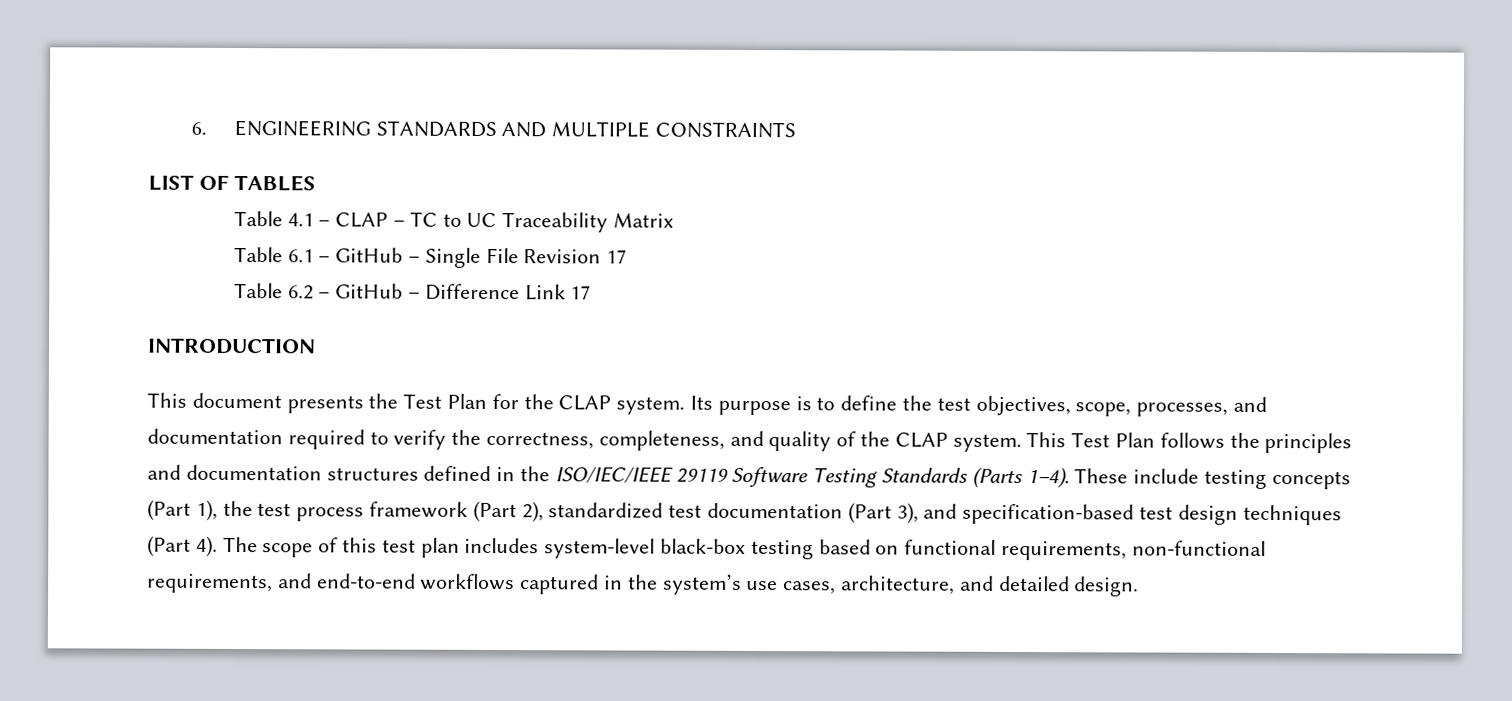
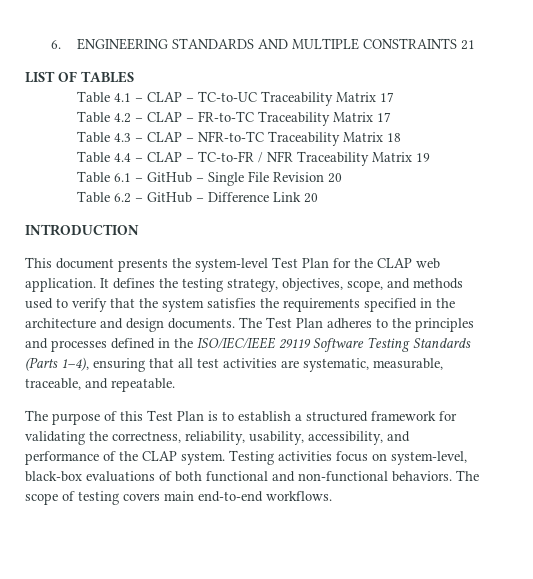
(796, 130) none -> [460,40,475,50] 21
[409,211,674,233] TC to UC Traceability Matrix -> [197,91,394,106] [76,111,391,126] [76,131,401,146] [76,151,430,166] TC-to-UC Traceability Matrix 17 // Table 4.2 – CLAP – FR-to-TC Traceability Matrix 17 // Table 4.3 – CLAP – NFR-to-TC Traceability Matrix 18 // Table 4.4 – CLAP – TC-to-FR / NFR Traceability Matrix 19
[606,249,628,264] 17 -> [327,173,342,183] 20
[570,285,592,300] 17 -> [303,193,318,203] 20
(399, 401) none -> [195,258,268,272] system-level
[616,395,1268,417] [147,428,1225,453] system. Its purpose is to define the test objectives, scope, processes, and documentation required to verify the correctness, completeness, and quality of the CLAP system. This Test Plan follows -> [416,258,440,269] [25,278,463,292] [25,298,455,312] [25,317,388,332] web application. It defines the testing strategy, objectives, scope, and methods used to verify that the system satisfies the requirements specified in the architecture and design documents. The Test Plan adheres to
[185,464,419,481] documentation structures -> [51,340,107,352] processes
[1026,467,1351,490] [147,499,1342,526] [147,535,1266,561] [147,573,1140,597] 1–4). These include testing concepts (Part 1), the test process framework (Part 2), standardized test documentation (Part 3), and specification-based test design techniques (Part 4). The scope of this test plan includes system-level black-box testing based on functional requirements, non-functional requirements, and end-to-end workflows captured in the system’s use cases, architecture, and detailed design. -> [61,357,443,372] [25,378,175,392] [25,410,457,425] [25,431,410,445] [25,450,467,465] [25,470,479,482] [25,491,332,505] 1–4), ensuring that all test activities are systematic, measurable, traceable, and repeatable. // The purpose of this Test Plan is to establish a structured framework for validating the correctness, reliability, usability, accessibility, and performance of the CLAP system. Testing activities focus on system-level, black-box evaluations of both functional and non-functional behaviors. The scope of testing covers main end-to-end workflows.

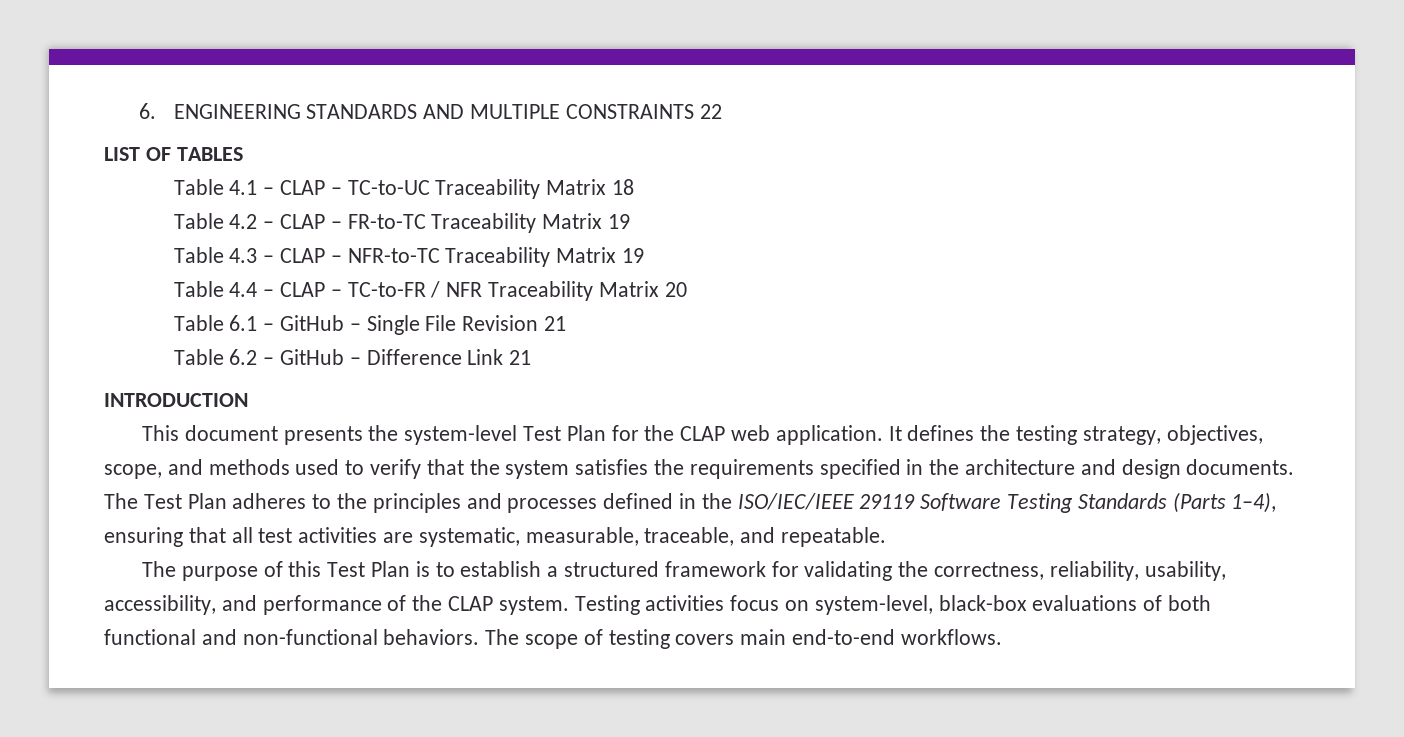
[460,40,475,50] 21 -> [699,104,722,119] 22
[379,92,394,102] 17 -> [611,179,634,195] 18
[376,112,391,122] 17 -> [607,214,630,229] 19
[386,133,401,142] 18 -> [621,248,644,263] 19
[415,153,430,162] 19 -> [664,282,687,297] 20
[327,173,342,183] 20 -> [543,316,566,331] 21
[303,193,318,203] 20 -> [509,350,532,365] 21

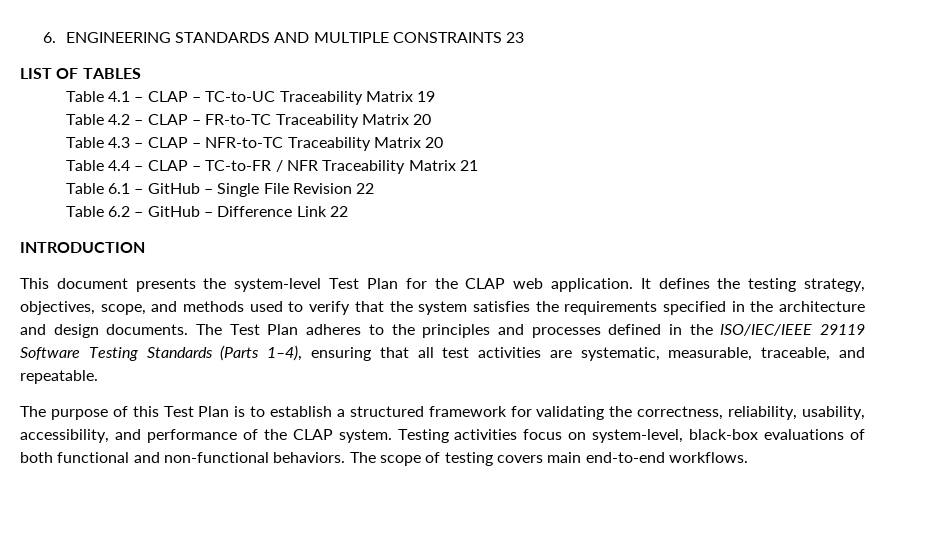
[699,104,722,119] 22 -> [506,32,525,43] 23
[611,179,634,195] 18 -> [417,91,436,102] 19
[607,214,630,229] 19 -> [413,114,432,125] 20
[621,248,644,263] 19 -> [425,137,444,148] 20
[664,282,687,297] 20 -> [459,160,478,171] 21
[543,316,566,331] 21 -> [356,183,375,194] 22
[509,350,532,365] 21 -> [329,206,348,217] 22

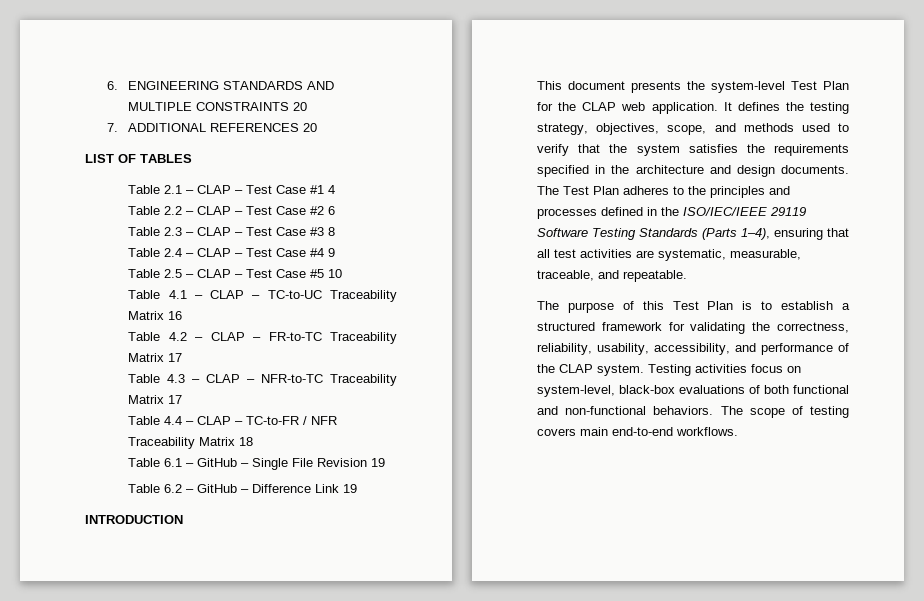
[506,32,525,43] [20,68,141,79] 23 // LIST OF TABLES -> [293,102,308,111] [106,123,318,132] [85,154,192,163] [128,185,336,194] [128,206,336,215] [128,227,336,236] [128,248,336,257] [128,269,343,278] 20 // 7. ADDITIONAL REFERENCES 20 // LIST OF TABLES // Table 2.1 – CLAP – Test Case #1 4 // Table 2.2 – CLAP – Test Case #2 6 // Table 2.3 – CLAP – Test Case #3 8 // Table 2.4 – CLAP – Test Case #4 9 // Table 2.5 – CLAP – Test Case #5 10
[417,91,436,102] 19 -> [168,311,183,320] 16
[413,114,432,125] 20 -> [168,353,183,362] 17
[425,137,444,148] 20 -> [168,395,183,404] 17
[459,160,478,171] 21 -> [239,437,254,446] 18
[356,183,375,194] 22 -> [371,458,386,467] 19
[329,206,348,217] 22 -> [343,484,358,493] 19

